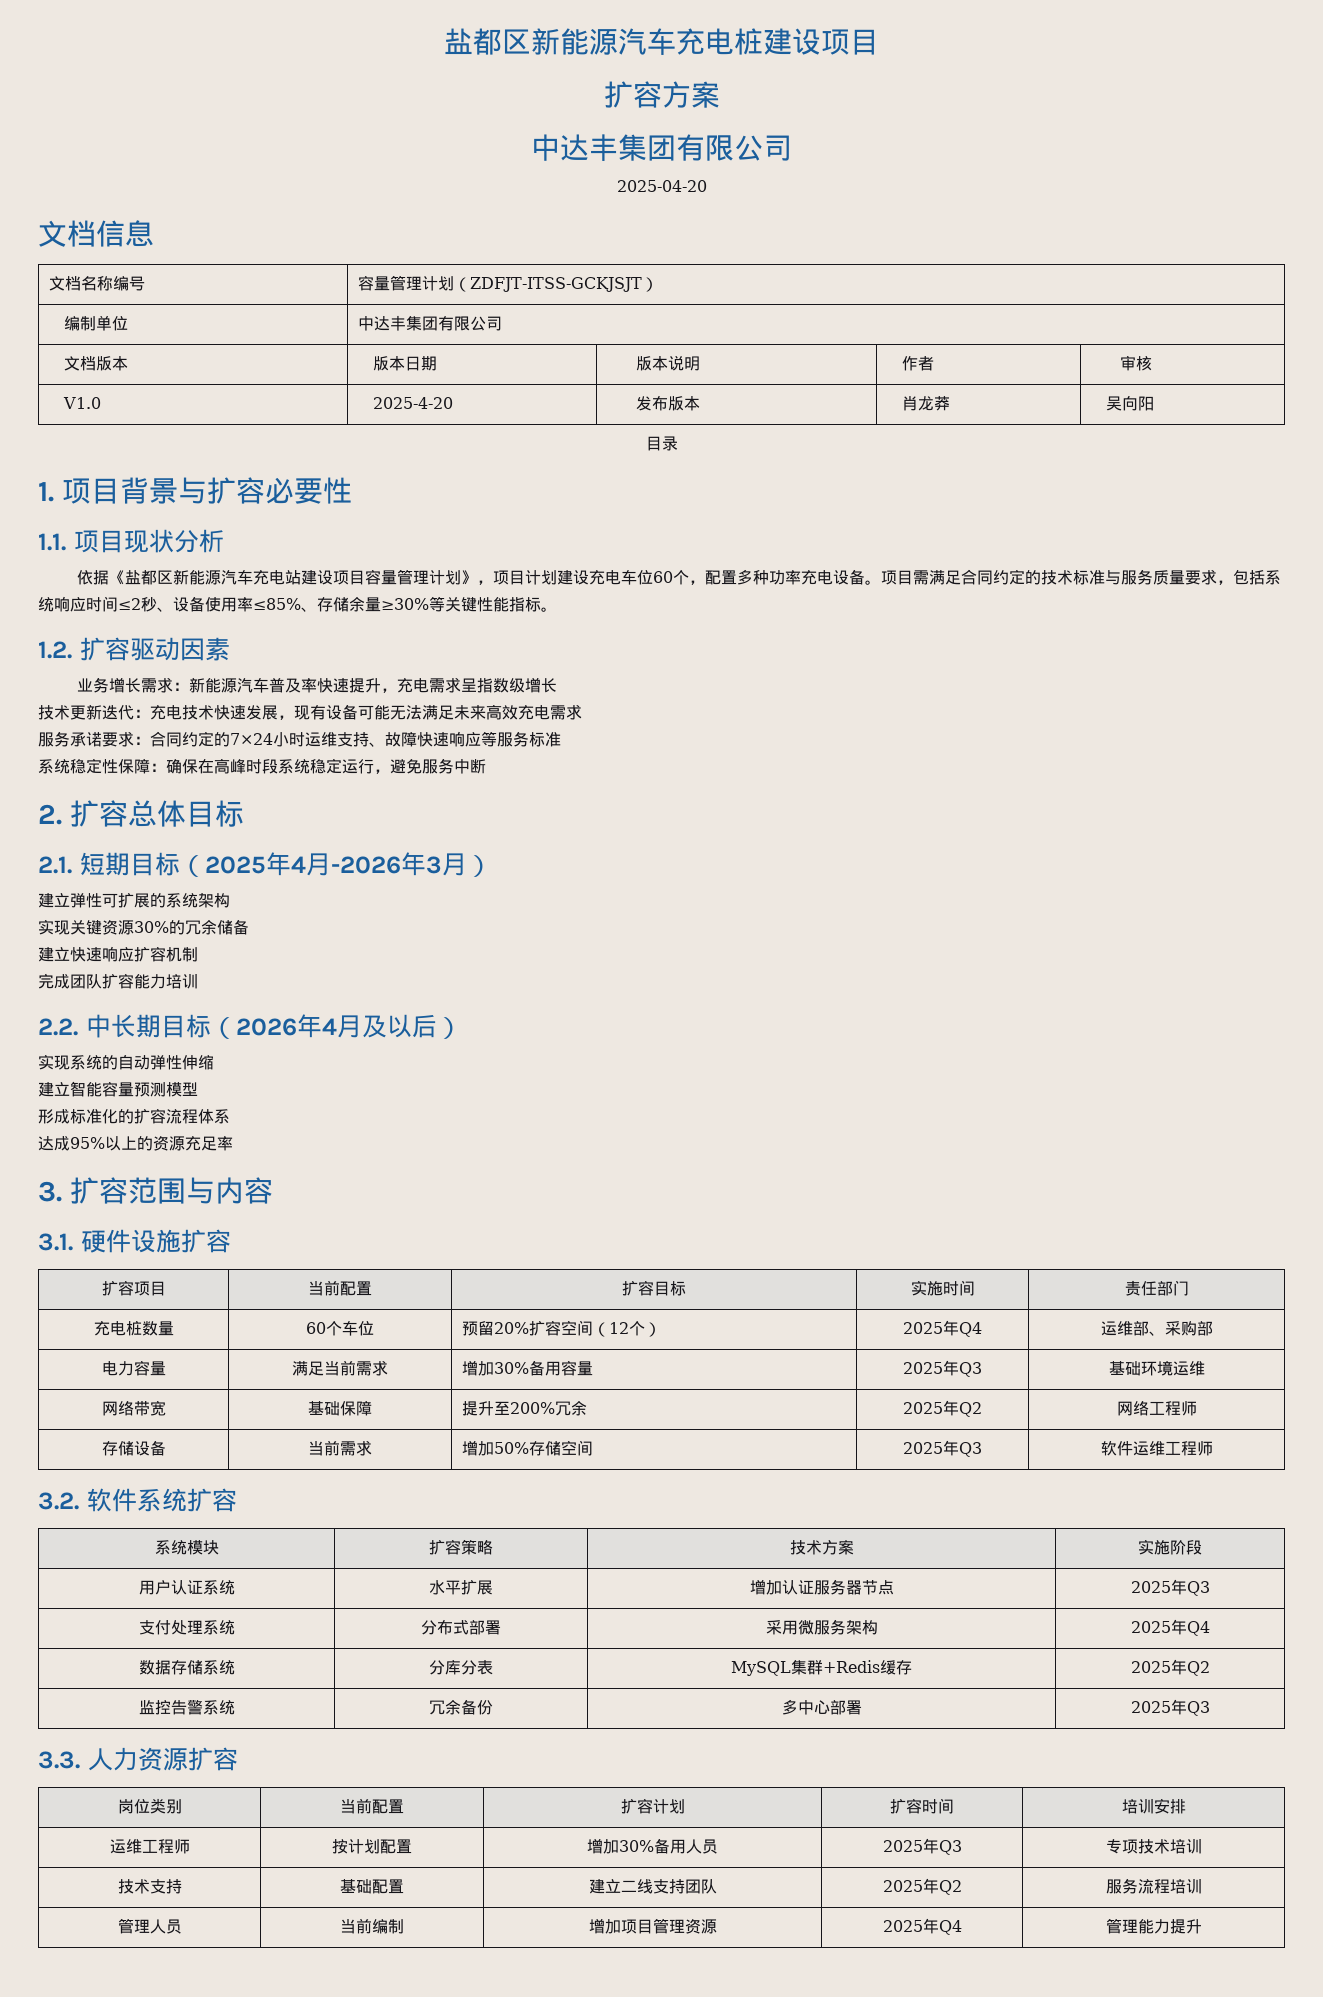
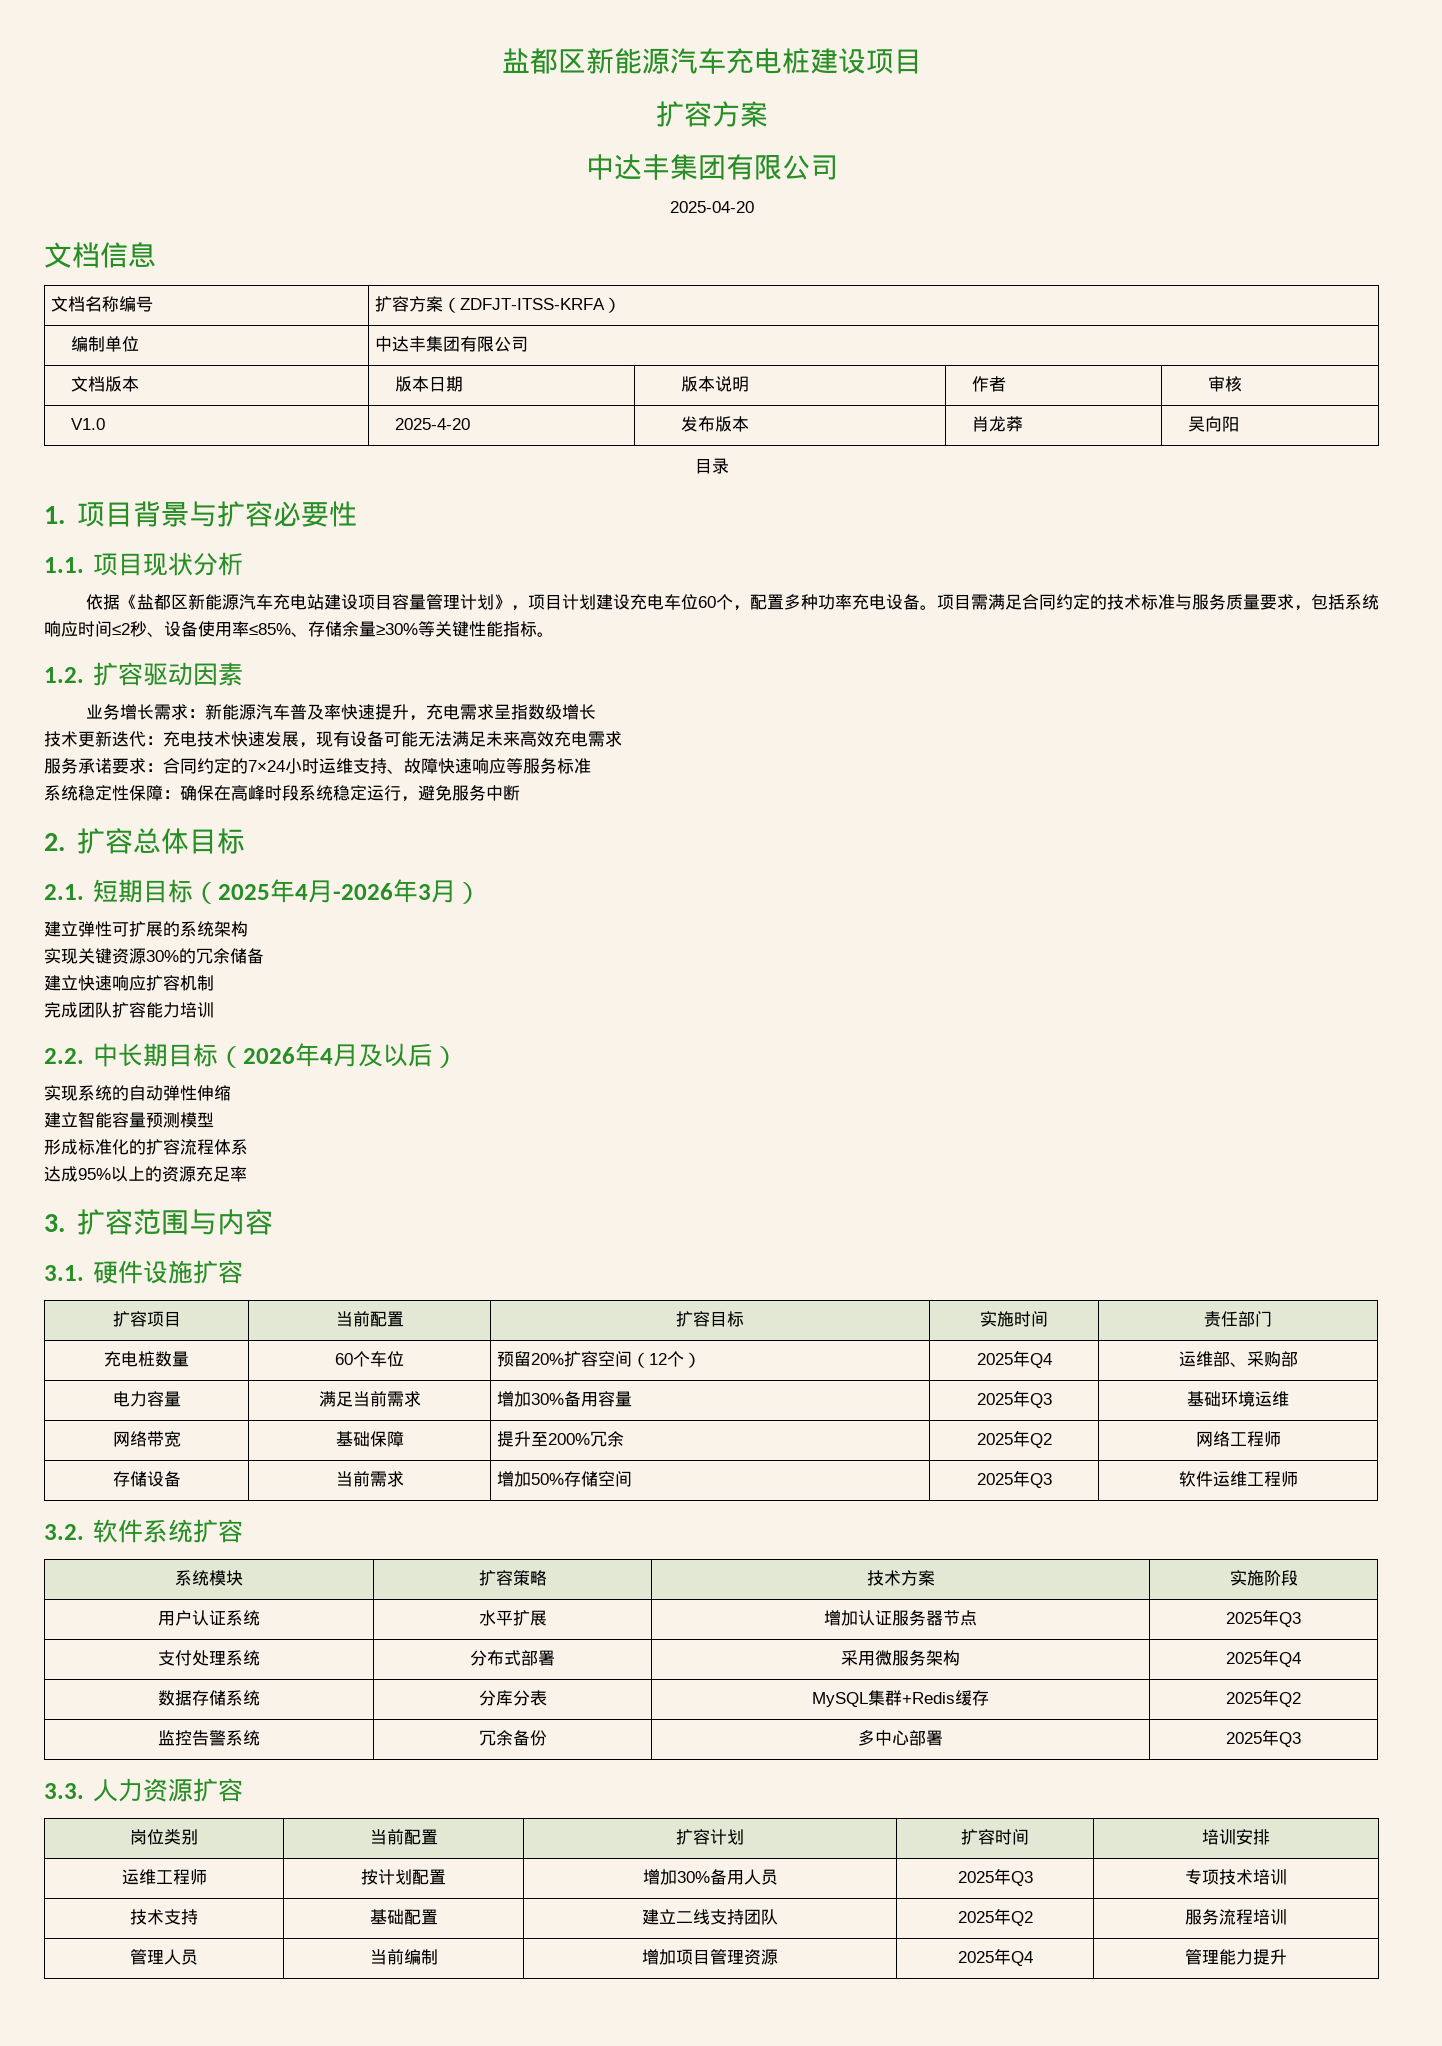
[358,275,643,292] 容量管理计划（ZDFJT-ITSS-GCKJSJT -> [375,296,606,313] 扩容方案（ZDFJT-ITSS-KRFA

